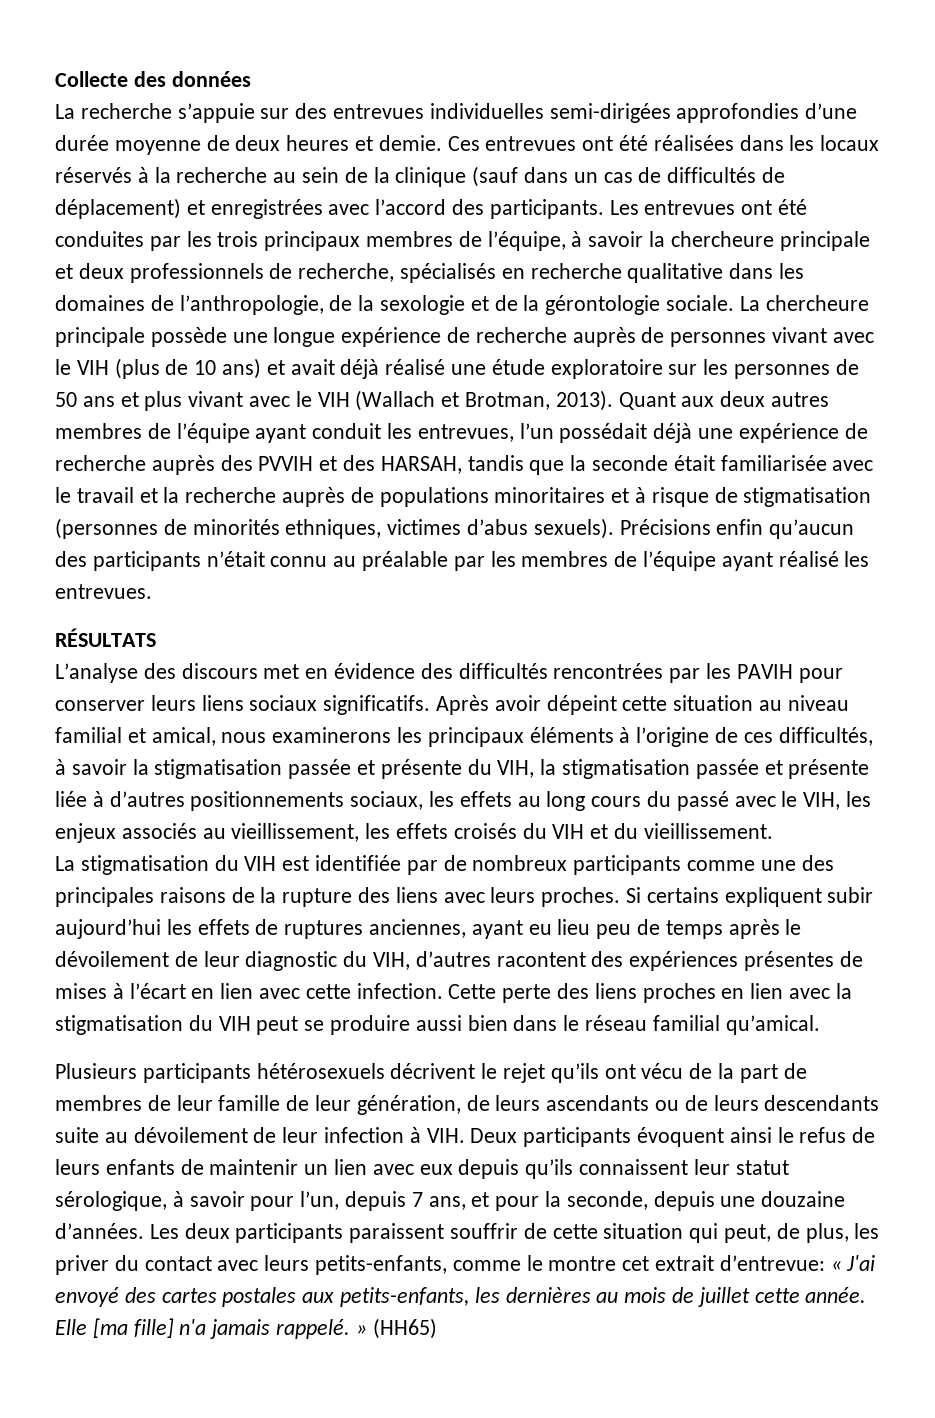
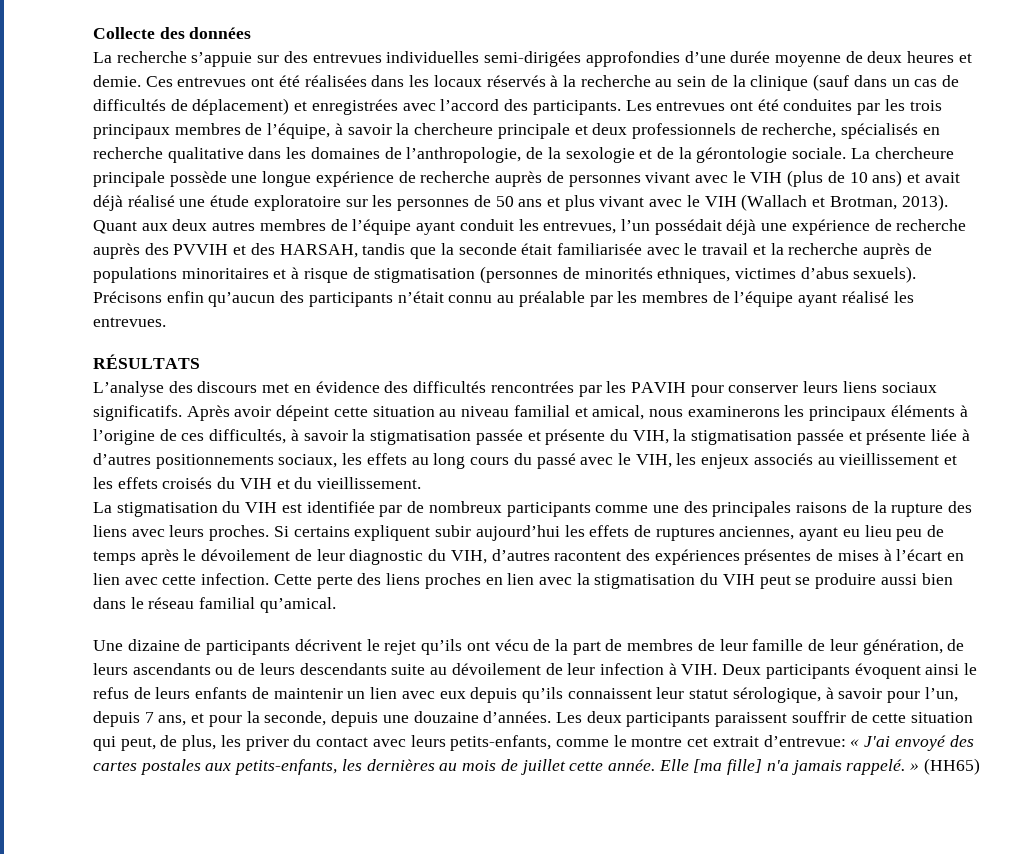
[619,519,711,535] Précisions -> [93,291,162,303] Précisons
[231,823,360,842] vieillissement, -> [839,453,958,465] vieillissement et
[55,1063,385,1083] Plusieurs participants hétérosexuels -> [93,639,291,655] Une dizaine de participants

